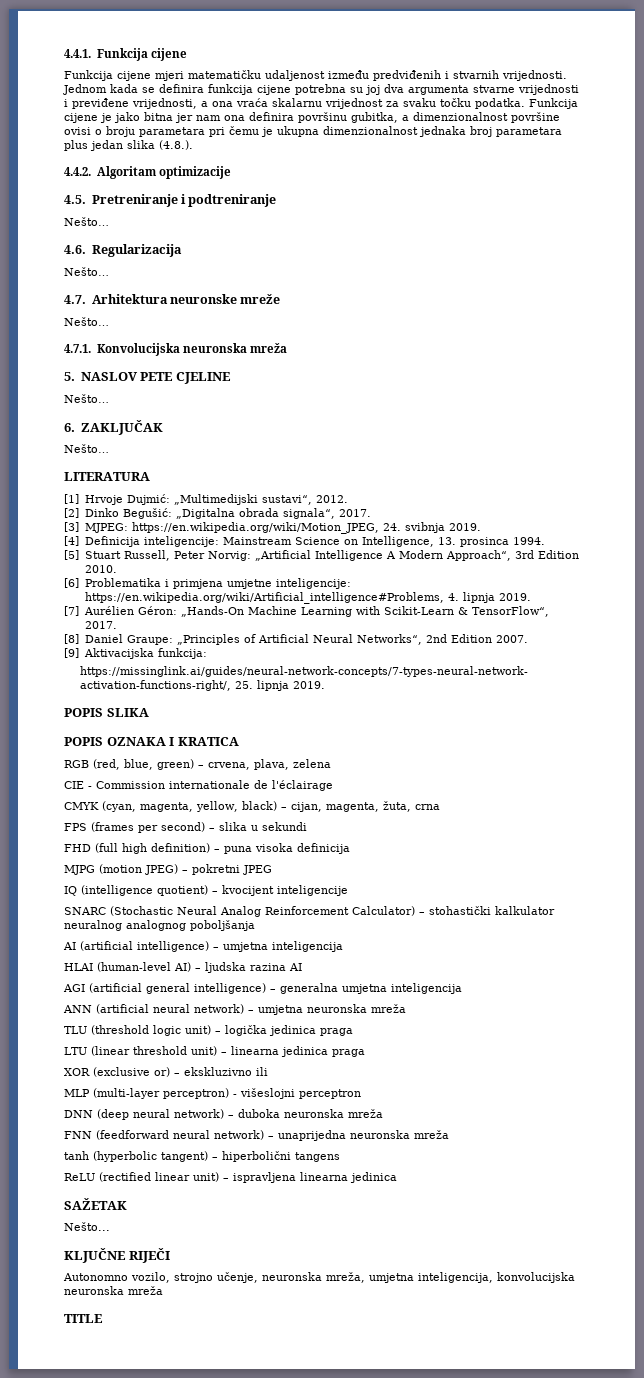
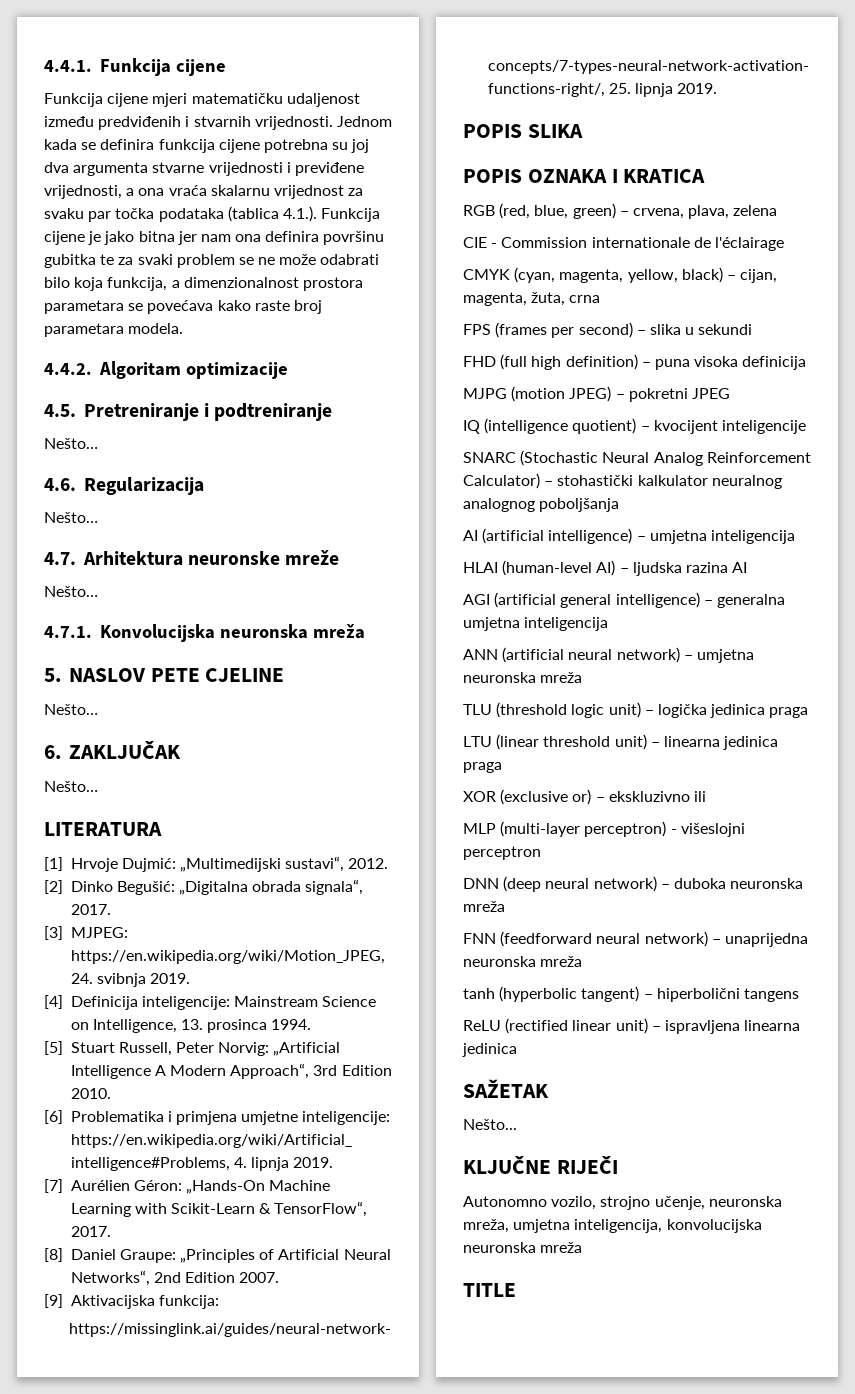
[440,98,525,109] točku podatka. -> [88,206,317,222] par točka podataka (tablica 4.1.).
[351,112,560,123] [64,126,562,137] [64,140,193,151] gubitka, a dimenzionalnost površine ovisi o broju parametara pri čemu je ukupna dimenzionalnost jednaka broj parametara plus jedan slika (4.8.). -> [44,254,380,268] [44,277,363,291] [44,300,322,314] [44,323,184,337] gubitka te za svaki problem se ne može odabrati bilo koja funkcija, a dimenzionalnost prostora parametara se povećava kako raste broj parametara modela.

